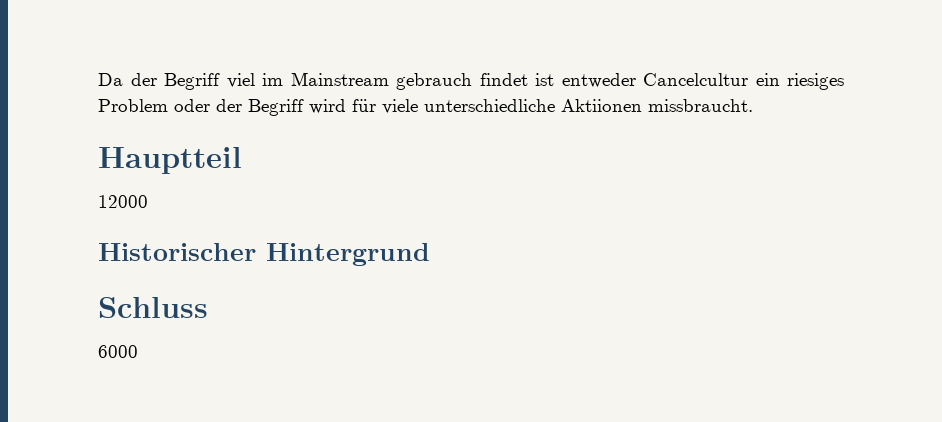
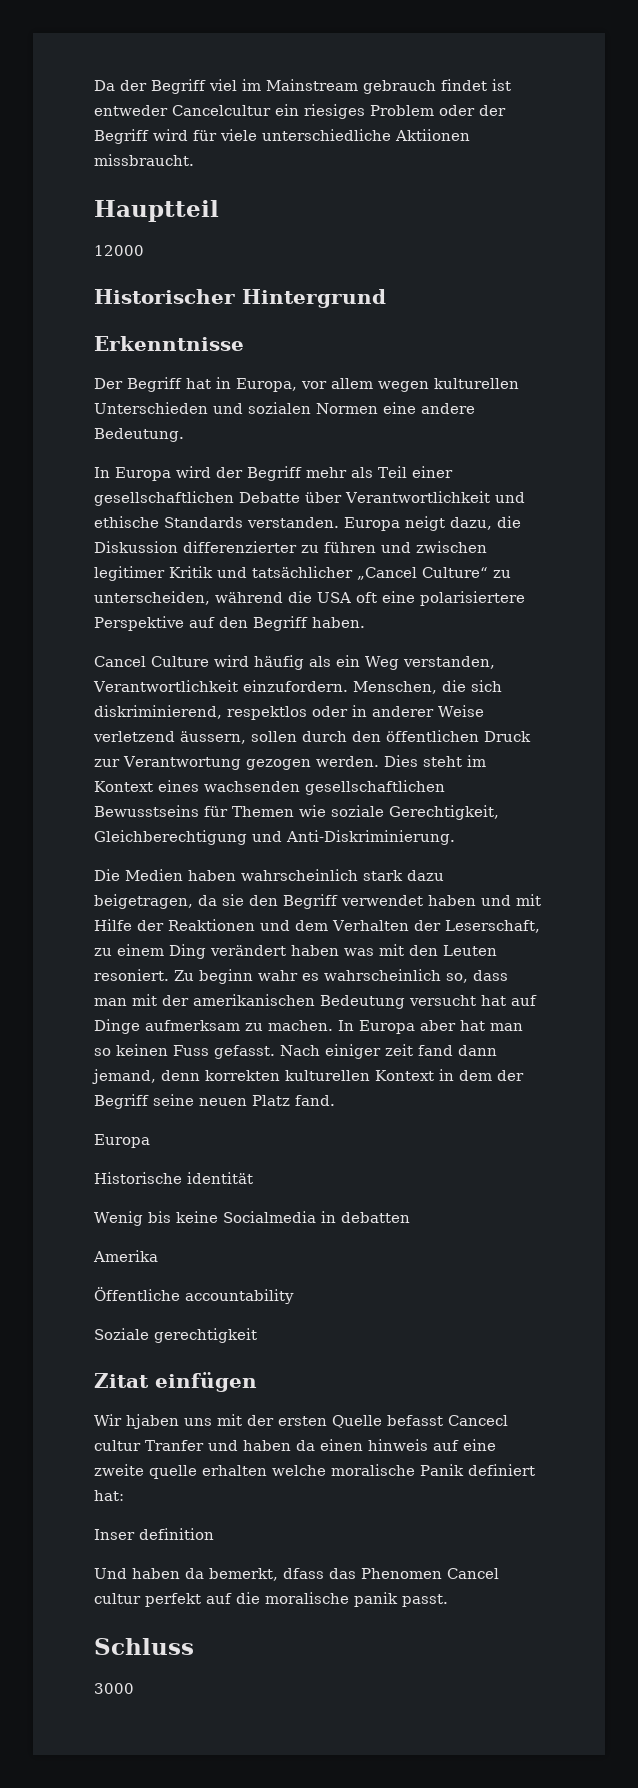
(430, 254) none -> [94,336,244,351] [94,377,519,392] [94,402,475,414] [94,428,184,442] [94,466,453,481] [94,491,525,506] [94,516,521,531] [94,541,487,553] [94,566,511,581] [94,591,525,606] [94,616,365,631] [94,655,495,670] [93,680,502,694] [94,705,484,720] [93,730,531,744] [94,755,486,770] [94,780,445,795] [94,805,499,820] [94,830,455,845] [94,869,444,881] [94,894,541,909] [94,919,540,933] [94,944,497,959] [94,969,508,984] [94,994,537,1009] [94,1019,523,1034] [94,1044,497,1059] [92,1069,524,1084] [94,1094,335,1109] [94,1134,150,1148] [94,1172,253,1184] [94,1211,410,1226] [93,1250,158,1262] [94,1287,294,1304] [94,1328,257,1343] [94,1372,257,1392] [94,1414,508,1429] [94,1439,496,1451] [94,1464,535,1479] [94,1490,124,1501] [94,1528,214,1540] [94,1568,499,1581] [94,1592,448,1607] // Erkenntnisse // Der Begriff hat in Europa, vor allem wegen kulturellen Unterschieden und sozialen Normen eine andere Bedeutung. // In Europa wird der Begriff mehr als Teil einer gesellschaftlichen Debatte über Verantwortlichkeit und ethische Standards verstanden. Europa neigt dazu, die Diskussion differenzierter zu führen und zwischen legitimer Kritik und tatsächlicher „Cancel Culture“ zu unterscheiden, während die USA oft eine polarisiertere Perspektive auf den Begriff haben. // Cancel Culture wird häufig als ein Weg verstanden, Verantwortlichkeit einzufordern. Menschen, die sich diskriminierend, respektlos oder in anderer Weise verletzend äussern, sollen durch den öffentlichen Druck zur Verantwortung gezogen werden. Dies steht im Kontext eines wachsenden gesellschaftlichen Bewusstseins für Themen wie soziale Gerechtigkeit, Gleichberechtigung und Anti-Diskriminierung. // Die Medien haben wahrscheinlich stark dazu beigetragen, da sie den Begriff verwendet haben und mit Hilfe der Reaktionen und dem Verhalten der Leserschaft, zu einem Ding verändert haben was mit den Leuten resoniert. Zu beginn wahr es wahrscheinlich so, dass man mit der amerikanischen Bedeutung versucht hat auf Dinge aufmerksam zu machen. In Europa aber hat man so keinen Fuss gefasst. Nach einiger zeit fand dann jemand, denn korrekten kulturellen Kontext in dem der Begriff seine neuen Platz fand. // Europa // Historische identität // Wenig bis keine Socialmedia in debatten // Amerika // Öffentliche accountability // Soziale gerechtigkeit // Zitat einfügen // Wir hjaben uns mit der ersten Quelle befasst Cancecl cultur Tranfer und haben da einen hinweis auf eine zweite quelle erhalten welche moralische Panik definiert hat: // Inser definition // Und haben da bemerkt, dfass das Phenomen Cancel cultur perfekt auf die moralische panik passt.
[98,345,138,358] 6000 -> [94,1683,134,1694] 3000

